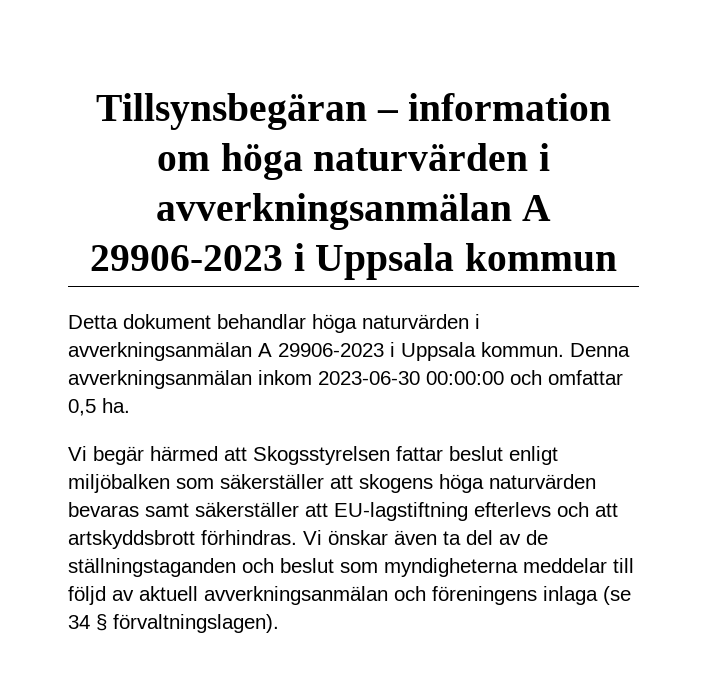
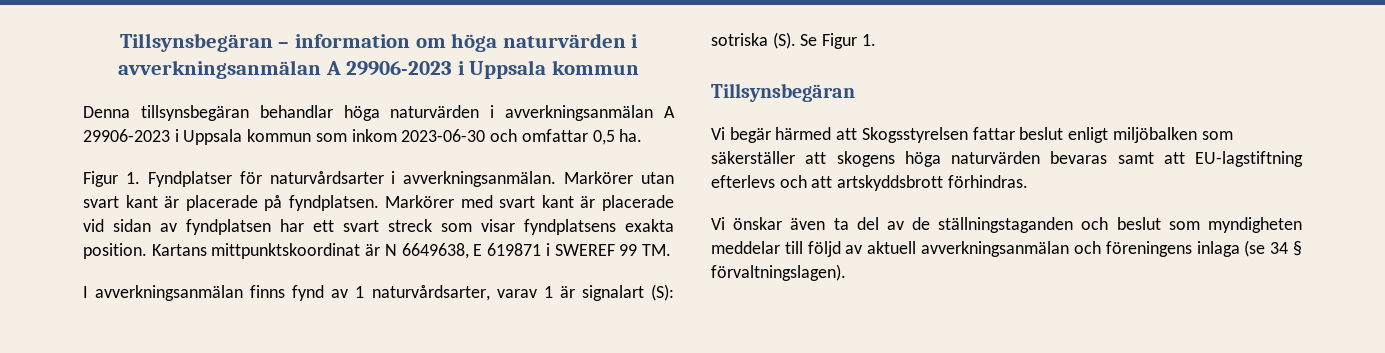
[68,314,211,329] Detta dokument -> [83,105,249,121] Denna tillsynsbegäran
[481,342,630,357] [68,370,252,389] kommun. Denna avverkningsanmälan -> [247,129,347,142] kommun som
[426,371,504,385] 00:00:00 -> (486, 135) none
(130, 405) none -> [83,171,674,187] [83,195,674,211] [83,219,674,235] [83,243,671,259] [83,284,674,301] [711,32,876,49] [711,83,855,102] // Figur 1. Fyndplatser för naturvårdsarter i avverkningsanmälan. Markörer utan svart kant är placerade på fyndplatsen. Markörer med svart kant är placerade vid sidan av fyndplatsen har ett svart streck som visar fyndplatsens exakta position. Kartans mittpunktskoordinat är N 6649638, E 619871 i SWEREF 99 TM. // I avverkningsanmälan finns fynd av 1 naturvårdsarter, varav 1 är signalart (S): sotriska (S). Se Figur 1. // Tillsynsbegäran
[195,502,299,517] säkerställer -> (1154, 158) none
(297, 537) none -> (1028, 181) //
[384,558,518,577] myndigheterna -> [1208,217,1302,233] myndigheten

